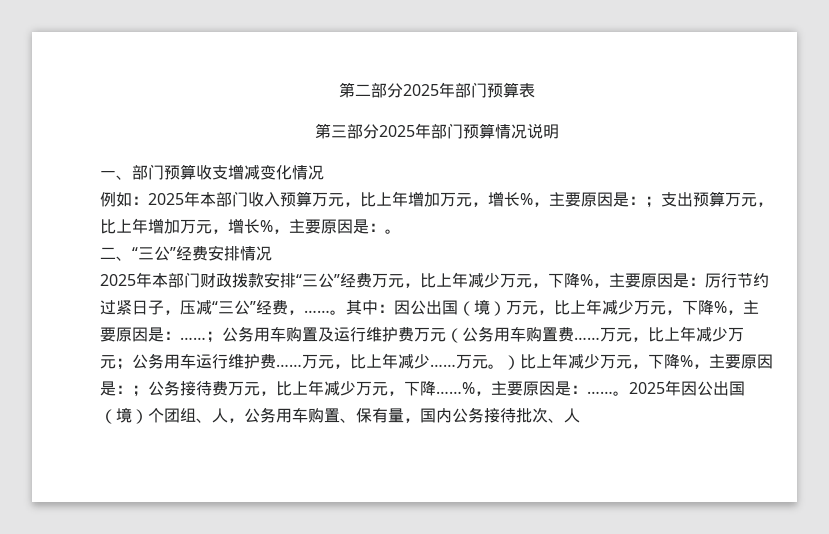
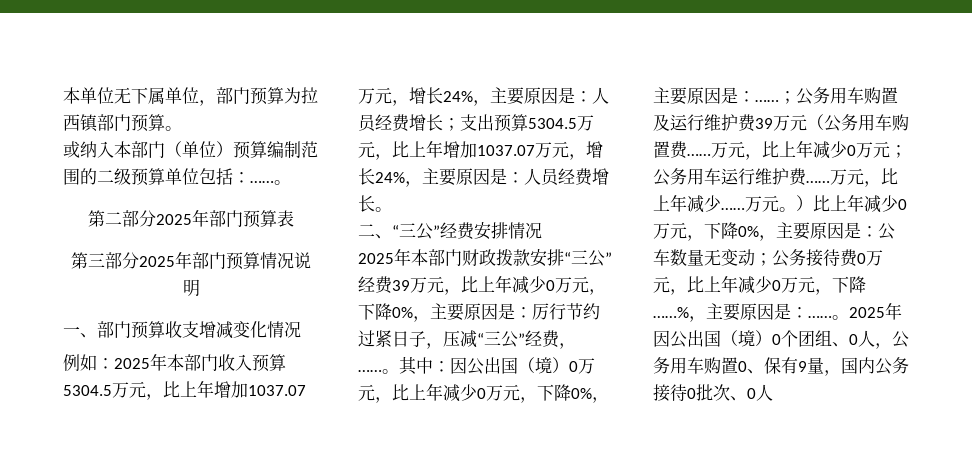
(338, 90) none -> [63,87,318,106] [63,114,182,132] [63,141,318,159] [63,168,291,186] 本单位无下属单位，部门预算为拉西镇部门预算。 // 或纳入本部门（单位）预算编制范围的二级预算单位包括：……。 //
[312,191,645,207] 万元，比上年增加万元，增长%，主要原因是： -> [63,380,306,400] [358,87,609,106] [358,114,443,132] 5304.5万元，比上年增加1037.07万元，增长24%，主要原因是：人员经费增长
[725,192,773,207] [100,218,385,234] 万元，比上年增加万元，增长%，主要原因是： -> [528,115,594,131] [358,140,603,160] [358,168,609,187] [358,195,375,212] 5304.5万元，比上年增加1037.07万元，增长24%，主要原因是：人员经费增长
[372,272,593,288] 万元，比上年减少万元，下降% -> [392,275,606,295] [358,303,413,320] 39万元，比上年减少0万元，下降0%
[506,299,727,315] 万元，比上年减少万元，下降% -> [569,358,595,374] [358,383,592,403] 0万元，比上年减少0万元，下降0%
(414, 334) none -> [755,118,773,129] 39
(728, 334) none -> [847,145,856,156] 0
[600,354,773,369] [100,381,132,396] 万元，下降%，主要原因是： -> [898,199,907,210] [653,222,895,241] [653,249,755,266] 0万元，下降0%，主要原因是：公车数量无变动
[228,380,356,396] 万元，比上年减少 -> [857,250,883,266] [653,275,781,295] 0万元，比上年减少0
(148, 416) none -> [772,334,781,345] 0
(212, 420) none -> [849,334,858,345] 0
[340,408,388,423] 、保有 -> [738,357,807,374] 0、保有9
[516,407,564,423] 批次、 -> [687,384,756,401] 0批次、0

